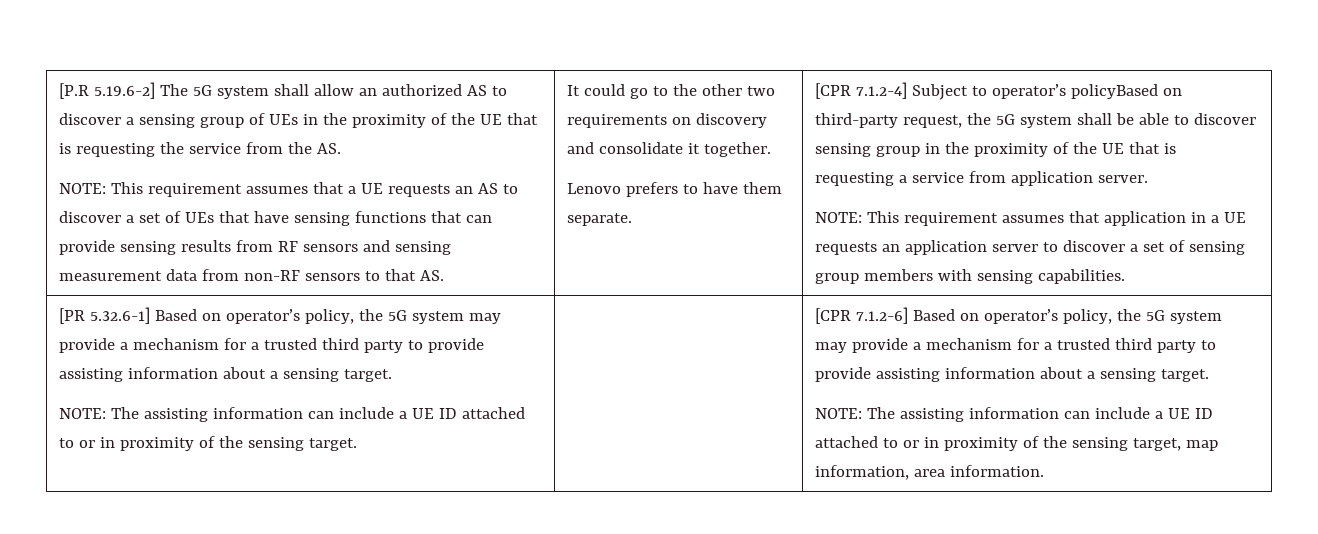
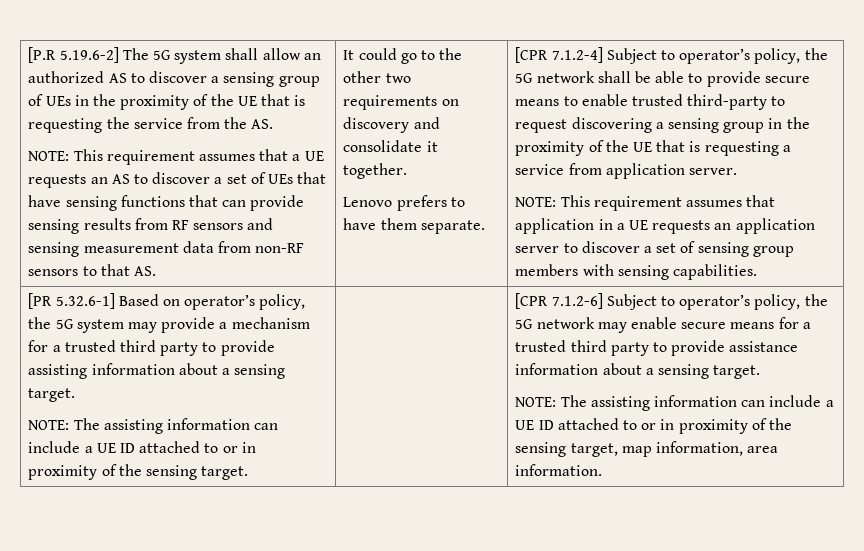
[1071,84,1183,99] [815,113,1073,128] policyBased on third-party request, the 5G system -> [754,48,828,64] [515,71,595,83] policy, the 5G network
[1194,113,1257,125] discover -> [706,71,810,87] [515,94,786,110] [515,117,664,133] provide secure means to enable trusted third-party to request discovering a
[913,309,1223,324] [815,338,1217,353] [815,367,941,382] Based on operator’s policy, the 5G system may provide a mechanism for a trusted third party to provide assisting -> [606,294,828,310] [515,317,811,333] [515,340,799,356] Subject to operator’s policy, the 5G network may enable secure means for a trusted third party to provide assistance

